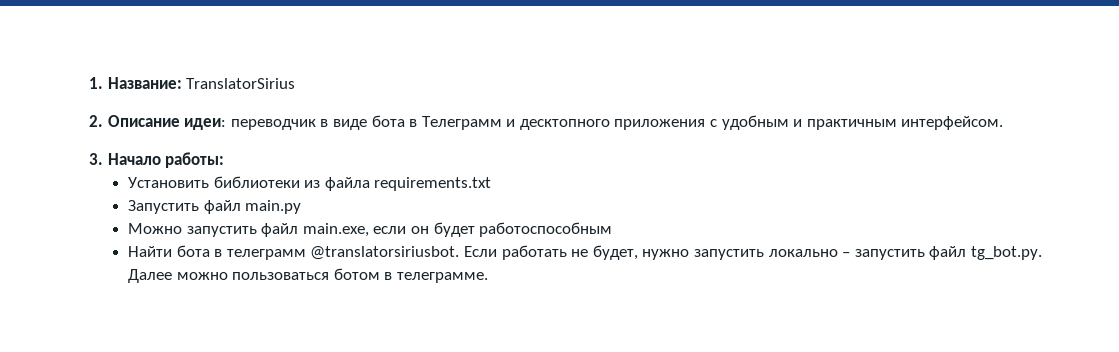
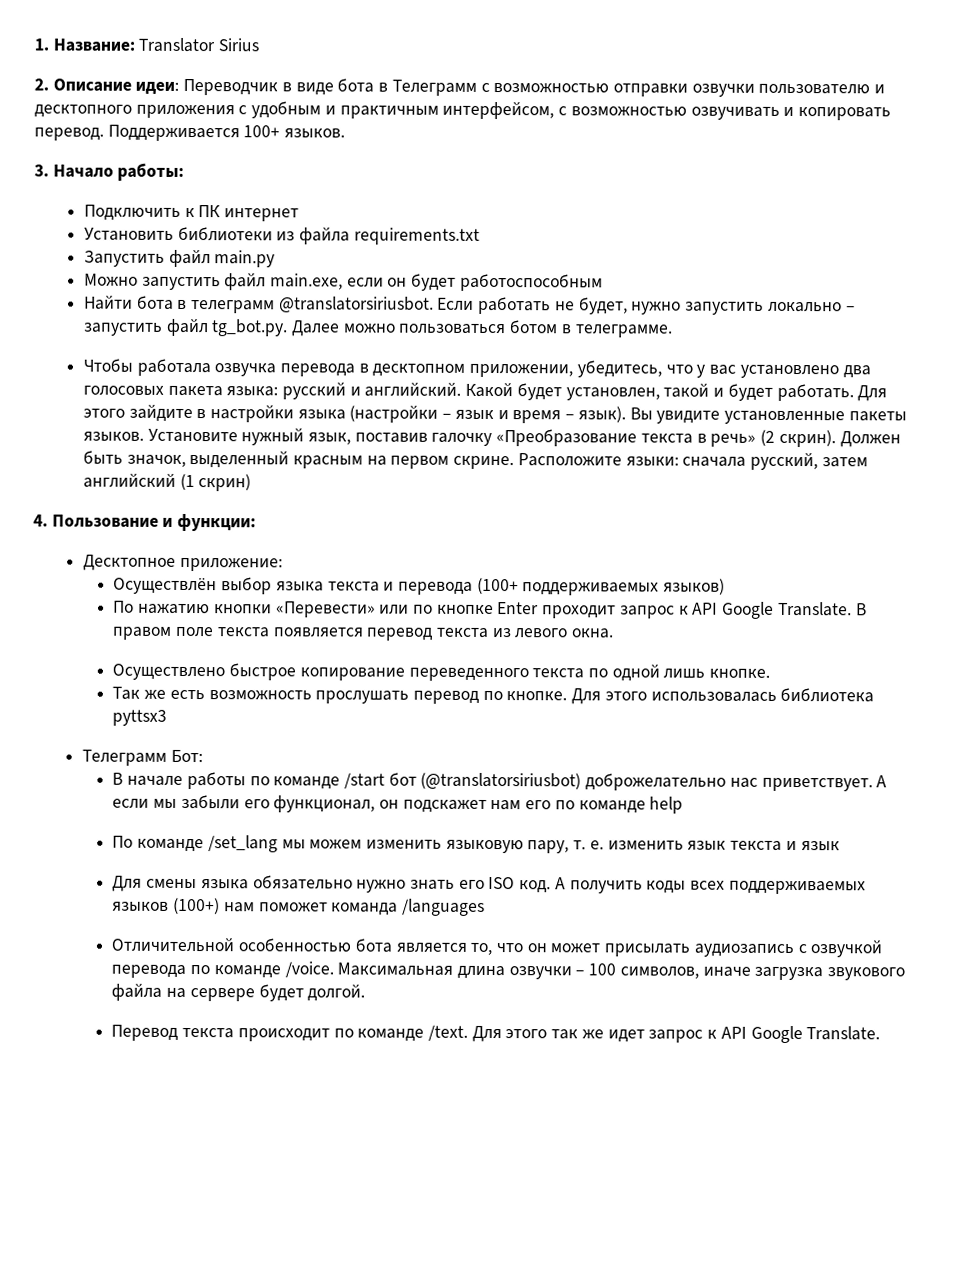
[186,78,296,89] TranslatorSirius -> [138,37,260,53] Translator Sirius
[230,119,316,130] переводчик -> [183,78,279,96] Переводчик
(502, 123) none -> [480,82,871,97] с возможностью отправки озвучки пользователю
[901,116,1004,130] интерфейсом. -> [442,101,891,121] [34,124,346,142] интерфейсом, с возможностью озвучивать и копировать перевод. Поддерживается 100+ языков.
(225, 160) none -> [83,204,299,222] // Подключить к ПК интернет
(489, 277) none -> [82,358,871,379] [82,382,888,402] [82,404,907,425] [82,428,901,448] [82,450,868,471] [82,473,252,492] [33,513,257,532] [82,554,283,572] [113,577,726,596] [113,600,867,619] [112,626,615,641] [112,663,771,682] [112,686,875,705] [112,709,168,726] [81,749,203,766] [112,771,888,792] [112,794,684,814] [112,835,840,854] [112,875,866,895] [112,897,485,916] [111,937,883,958] [111,961,906,981] [111,983,366,1002] [111,1024,881,1044] // Чтобы работала озвучка перевода в десктопном приложении, убедитесь, что у вас установлено два голосовых пакета языка: русский и английский. Какой будет установлен, такой и будет работать. Для этого зайдите в настройки языка (настройки – язык и время – язык). Вы увидите установленные пакеты языков. Установите нужный язык, поставив галочку «Преобразование текста в речь» (2 скрин). Должен быть значок, выделенный красным на первом скрине. Расположите языки: сначала русский, затем английский (1 скрин) // 4. Пользование и функции: // Десктопное приложение: // Осуществлён выбор языка текста и перевода (100+ поддерживаемых языков) // По нажатию кнопки «Перевести» или по кнопке Enter проходит запрос к API Google Translate. В правом поле текста появляется перевод текста из левого окна. // Осуществлено быстрое копирование переведенного текста по одной лишь кнопке. // Так же есть возможность прослушать перевод по кнопке. Для этого использовалась библиотека pyttsx3 // Телеграмм Бот: // В начале работы по команде /start бот (@translatorsiriusbot) доброжелательно нас приветствует. А если мы забыли его функционал, он подскажет нам его по команде help // По команде /set_lang мы можем изменить языковую пару, т. е. изменить язык текста и язык // Для смены языка обязательно нужно знать его ISO код. А получить коды всех поддерживаемых языков (100+) нам поможет команда /languages // Отличительной особенностью бота является то, что он может присылать аудиозапись с озвучкой перевода по команде /voice. Максимальная длина озвучки – 100 символов, иначе загрузка звукового файла на сервере будет долгой. // Перевод текста происходит по команде /text. Для этого так же идет запрос к API Google Translate.

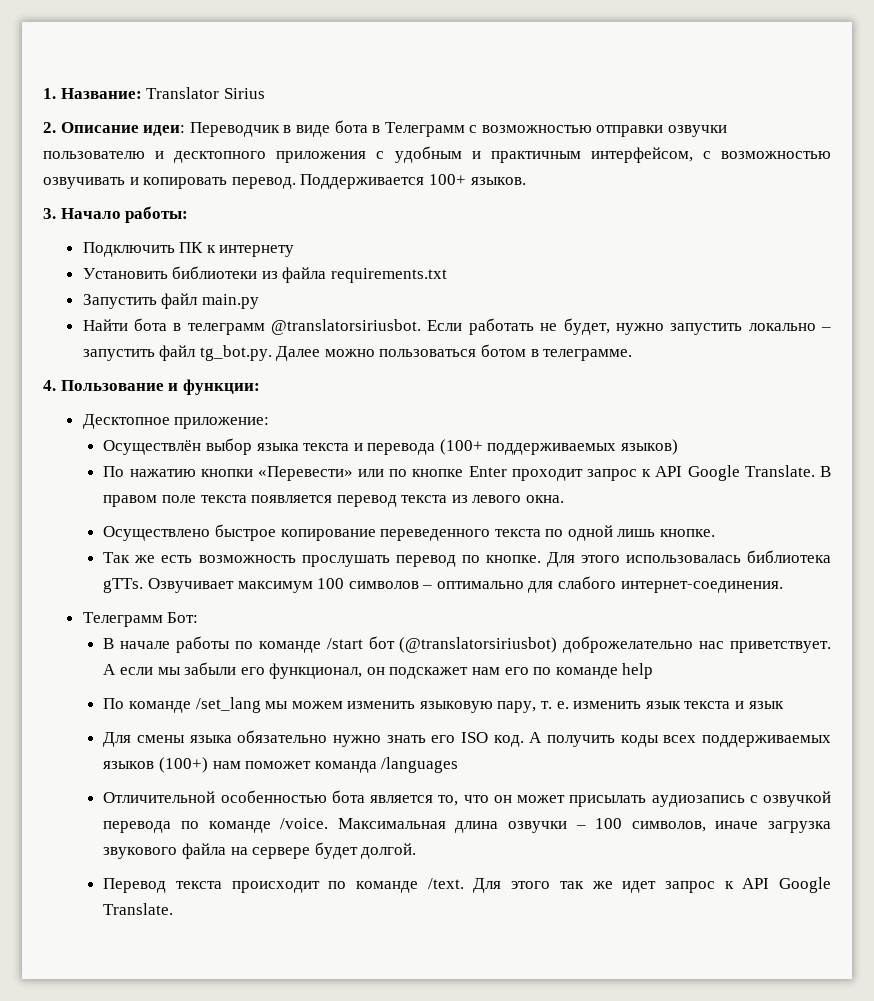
[184,205,299,222] к ПК интернет -> [179,242,295,257] ПК к интернету
[83,273,603,292] // Можно запустить файл main.exe, если он будет работоспособным -> (259, 301) none
[82,358,871,379] [82,382,888,402] [82,404,907,425] [82,428,901,448] [82,450,868,471] [82,473,252,492] // Чтобы работала озвучка перевода в десктопном приложении, убедитесь, что у вас установлено два голосовых пакета языка: русский и английский. Какой будет установлен, такой и будет работать. Для этого зайдите в настройки языка (настройки – язык и время – язык). Вы увидите установленные пакеты языков. Установите нужный язык, поставив галочку «Преобразование текста в речь» (2 скрин). Должен быть значок, выделенный красным на первом скрине. Расположите языки: сначала русский, затем английский (1 скрин) -> (633, 355) none
[112,709,168,726] pyttsx3 -> [103,576,783,593] gTTs. Озвучивает максимум 100 символов – оптимально для слабого интернет-соединения.

